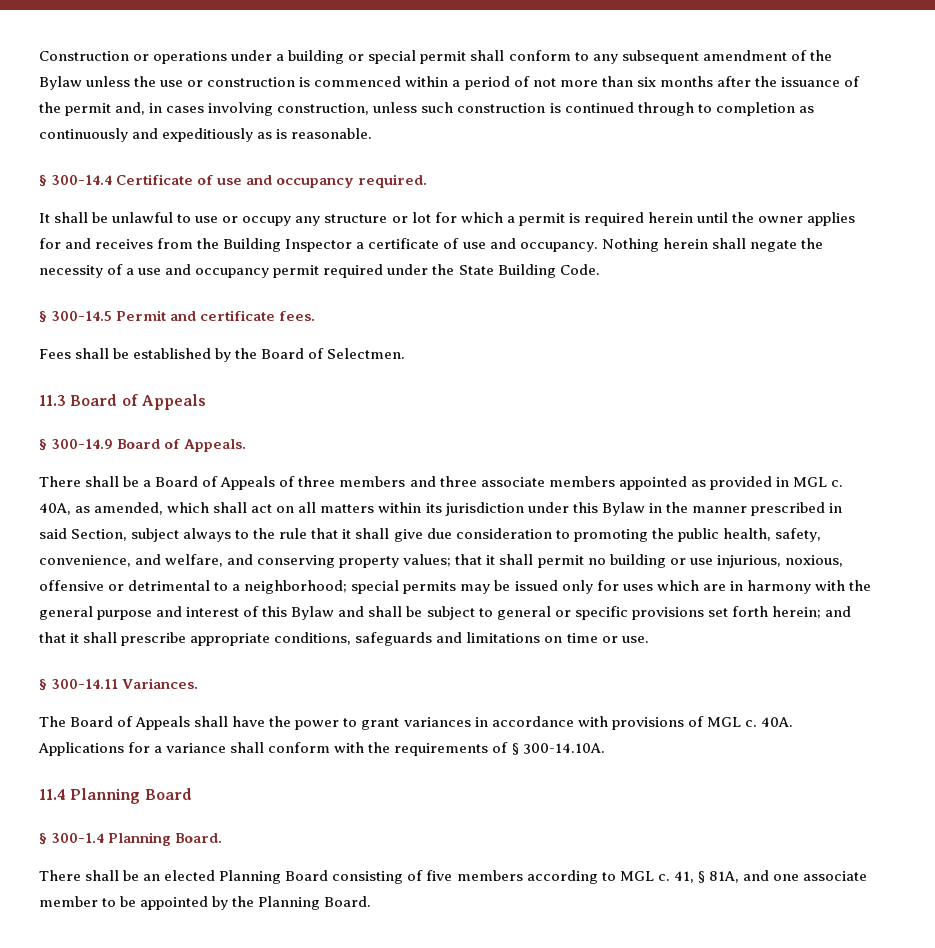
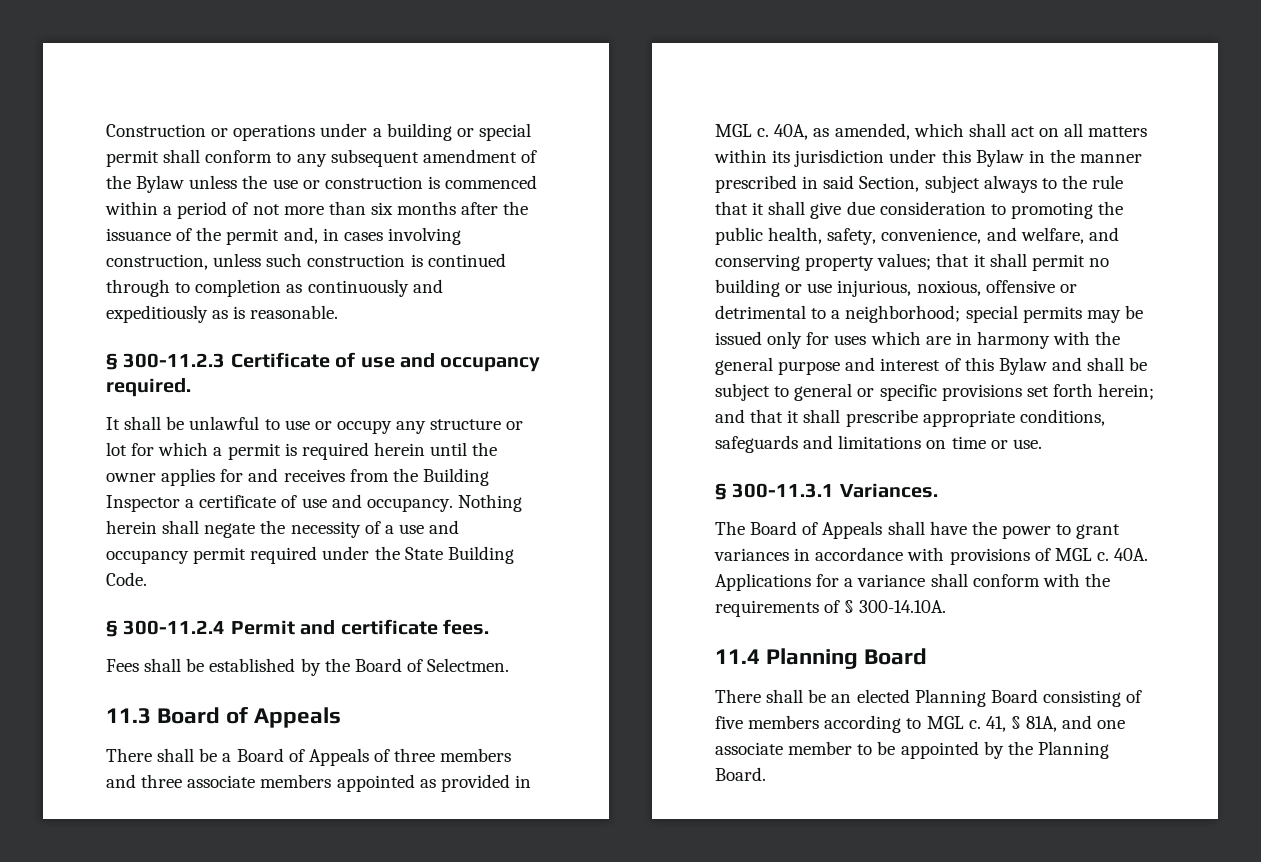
[51,175,113,185] 300-14.4 -> [123,353,226,368] 300-11.2.3
[51,311,113,321] 300-14.5 -> [123,620,226,635] 300-11.2.4
[39,439,247,452] // § 300-14.9 Board of Appeals. -> (342, 717) none
[51,679,119,689] 300-14.11 -> [732,483,835,498] 300-11.3.1
[39,832,223,846] // § 300-1.4 Planning Board. -> (928, 656) none

